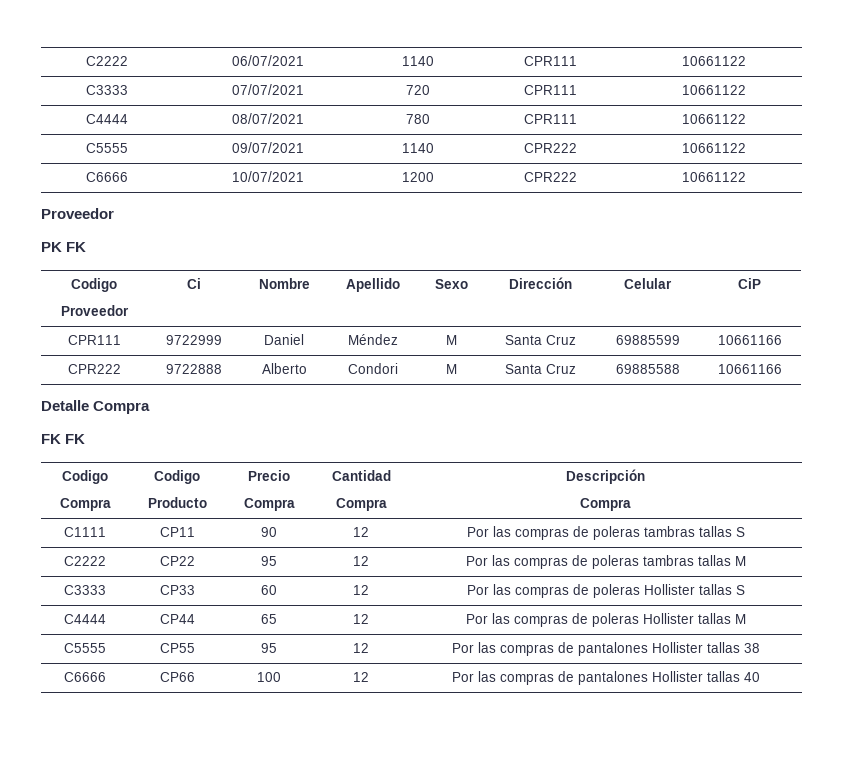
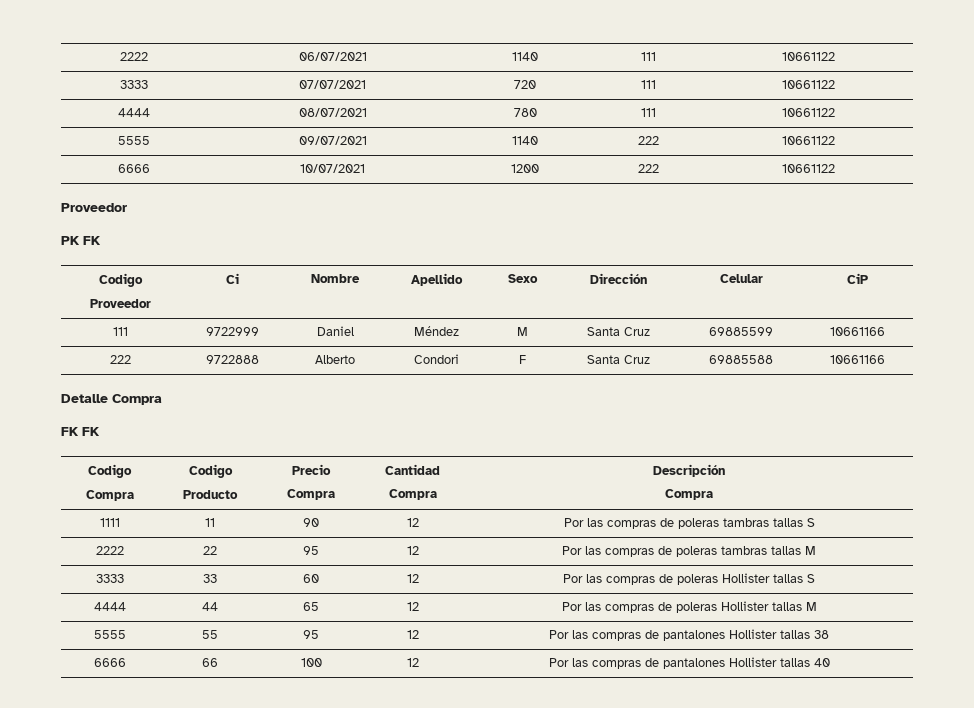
[86,56,128,66] C2222 -> [120,52,148,61] 2222
[523,56,577,66] [682,56,746,66] [86,85,128,95] CPR111 | 10661122 // C3333 -> [640,52,656,61] [782,52,836,61] [120,80,148,89] 111 | 10661122 // 3333
[523,85,577,95] [682,85,746,95] [86,114,128,124] CPR111 | 10661122 // C4444 -> [640,80,656,89] [782,80,836,89] [118,108,150,117] 111 | 10661122 // 4444
[523,114,577,124] [682,114,746,124] [86,143,128,153] CPR111 | 10661122 // C5555 -> [640,108,656,117] [782,108,836,117] [118,136,150,145] 111 | 10661122 // 5555
[523,143,577,153] [682,143,746,153] [86,172,128,182] CPR222 | 10661122 // C6666 -> [637,136,659,145] [782,136,836,145] [118,164,150,173] 222 | 10661122 // 6666
[523,172,577,182] CPR222 -> [637,164,659,173] 222
[67,335,121,345] CPR111 -> [113,327,128,336] 111
[67,364,121,374] CPR222 -> [110,355,131,364] 222
[446,364,457,374] M -> [519,355,526,364] F
[64,527,106,537] [159,527,195,537] C1111 | CP11 -> [99,518,120,527] [205,518,215,527] 1111 | 11
[64,556,106,566] [159,556,195,566] C2222 | CP22 -> [95,546,124,555] [203,546,217,555] 2222 | 22
[64,585,106,595] [159,585,195,595] C3333 | CP33 -> [95,574,124,583] [203,574,217,583] 3333 | 33
[64,614,106,624] [159,614,195,624] C4444 | CP44 -> [93,602,126,611] [202,602,218,611] 4444 | 44
[64,643,106,653] [159,643,195,653] C5555 | CP55 -> [93,630,126,639] [202,630,218,639] 5555 | 55
[64,672,106,682] [159,672,195,682] C6666 | CP66 -> [93,658,126,667] [202,658,218,667] 6666 | 66

